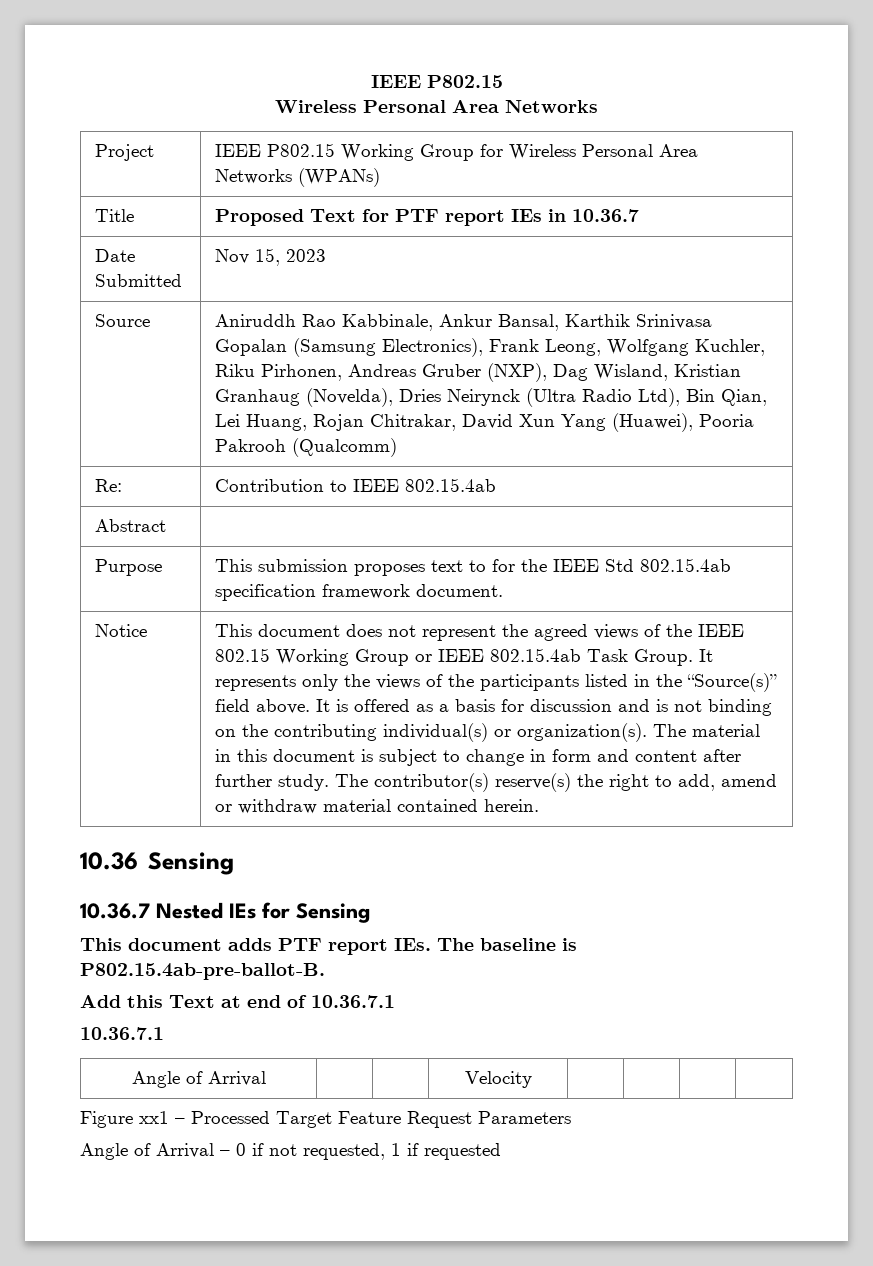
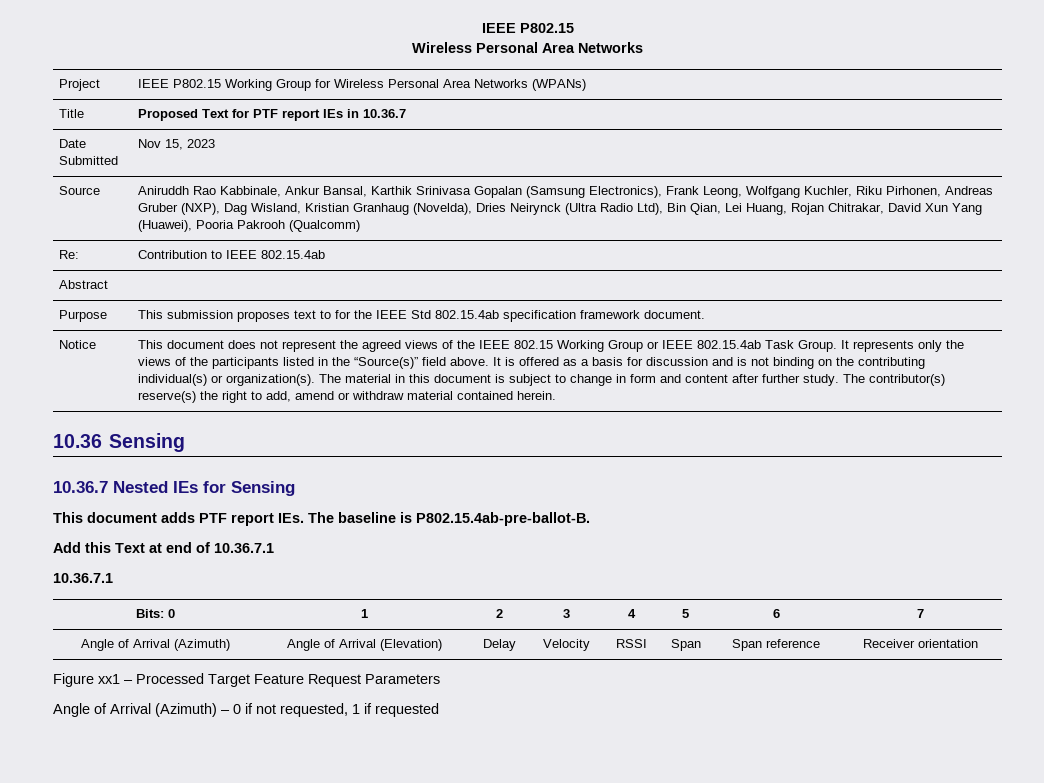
[131,1071,266,1088] [464,1071,532,1088] Angle of Arrival | | | Velocity | | | | -> [136,609,175,618] [360,609,368,618] [496,609,503,618] [562,609,570,618] [627,609,636,618] [682,609,689,618] [772,609,780,618] [917,609,924,618] [81,639,230,651] [286,639,442,651] [483,639,516,651] [542,639,590,651] [615,639,647,648] [670,639,701,651] [732,639,820,651] [863,639,978,648] Bits: 0 | 1 | 2 | 3 | 4 | 5 | 6 | 7 // Angle of Arrival (Azimuth) | Angle of Arrival (Elevation) | Delay | Velocity | RSSI | Span | Span reference | Receiver orientation
(214, 1150) none -> [155,703,217,717] (Azimuth)

